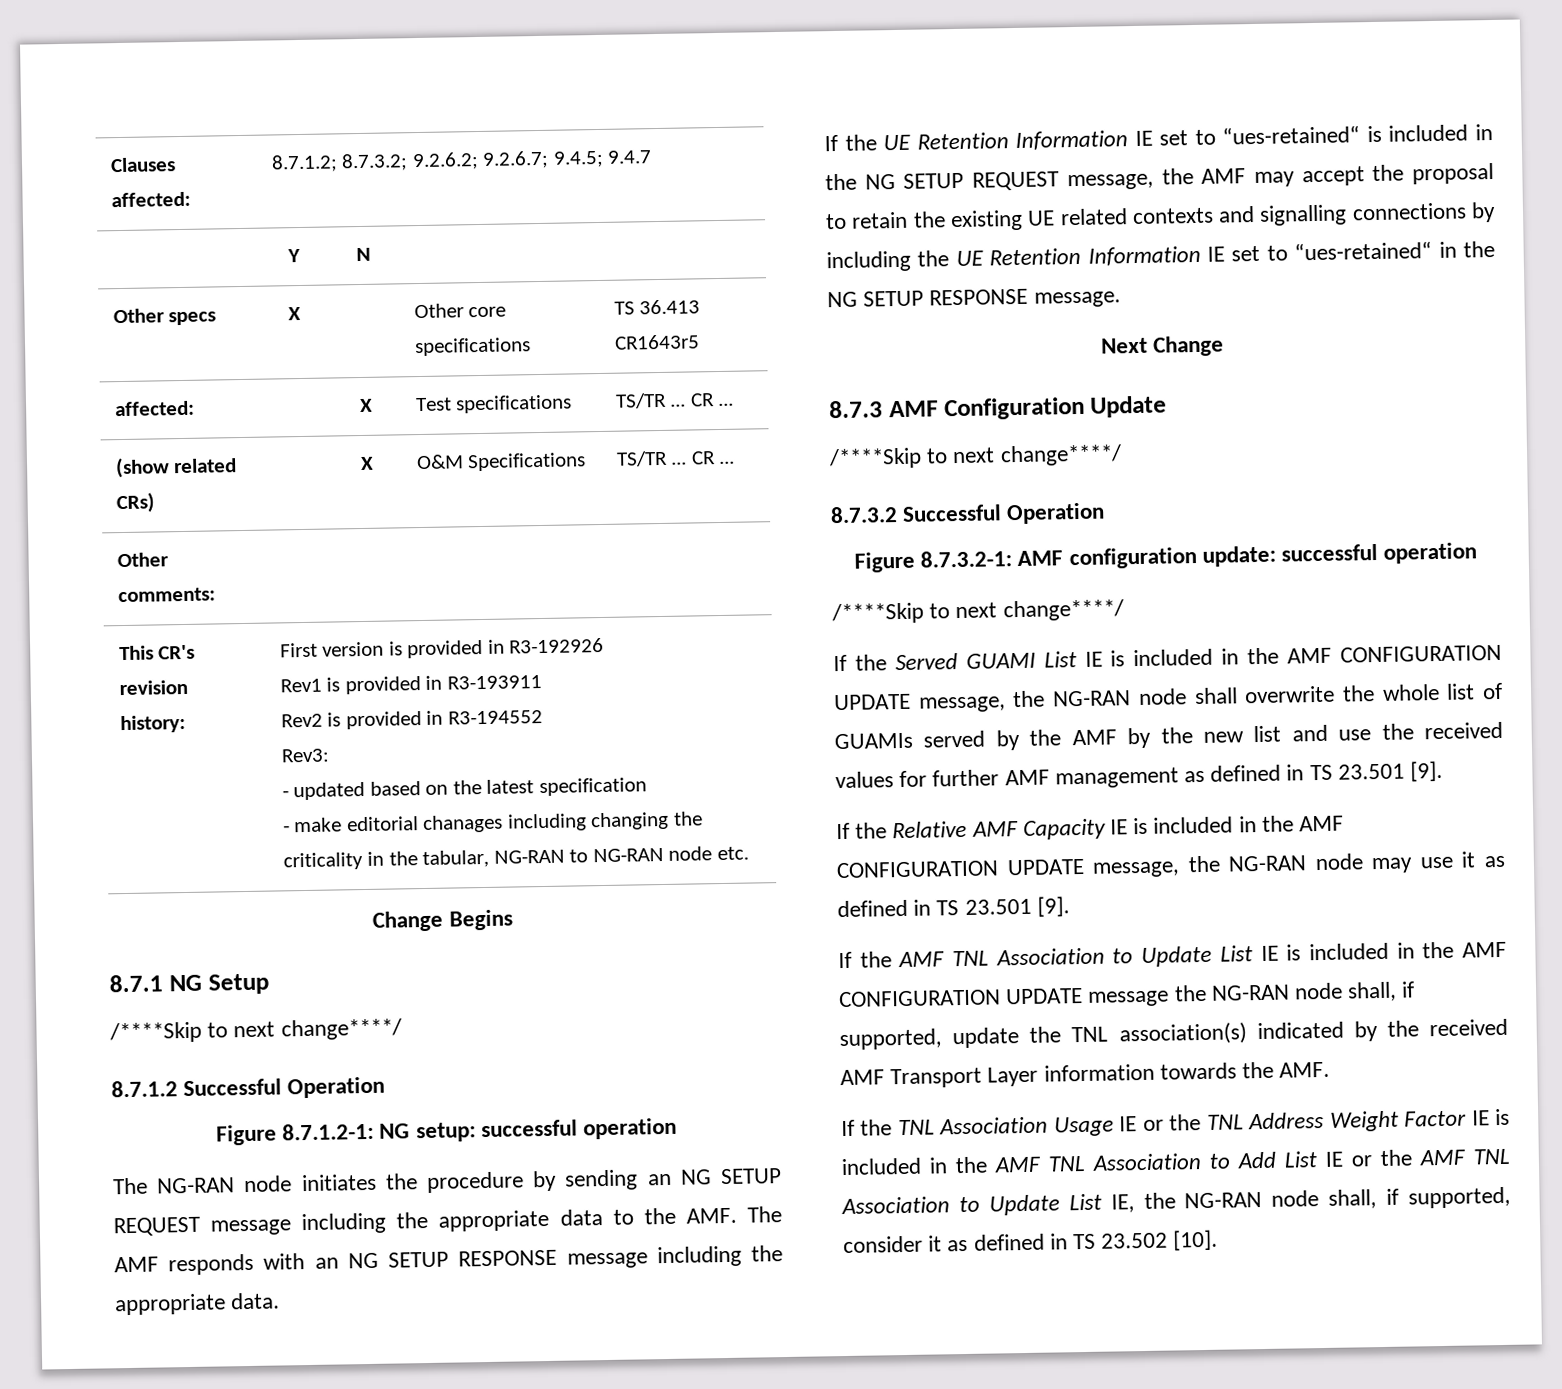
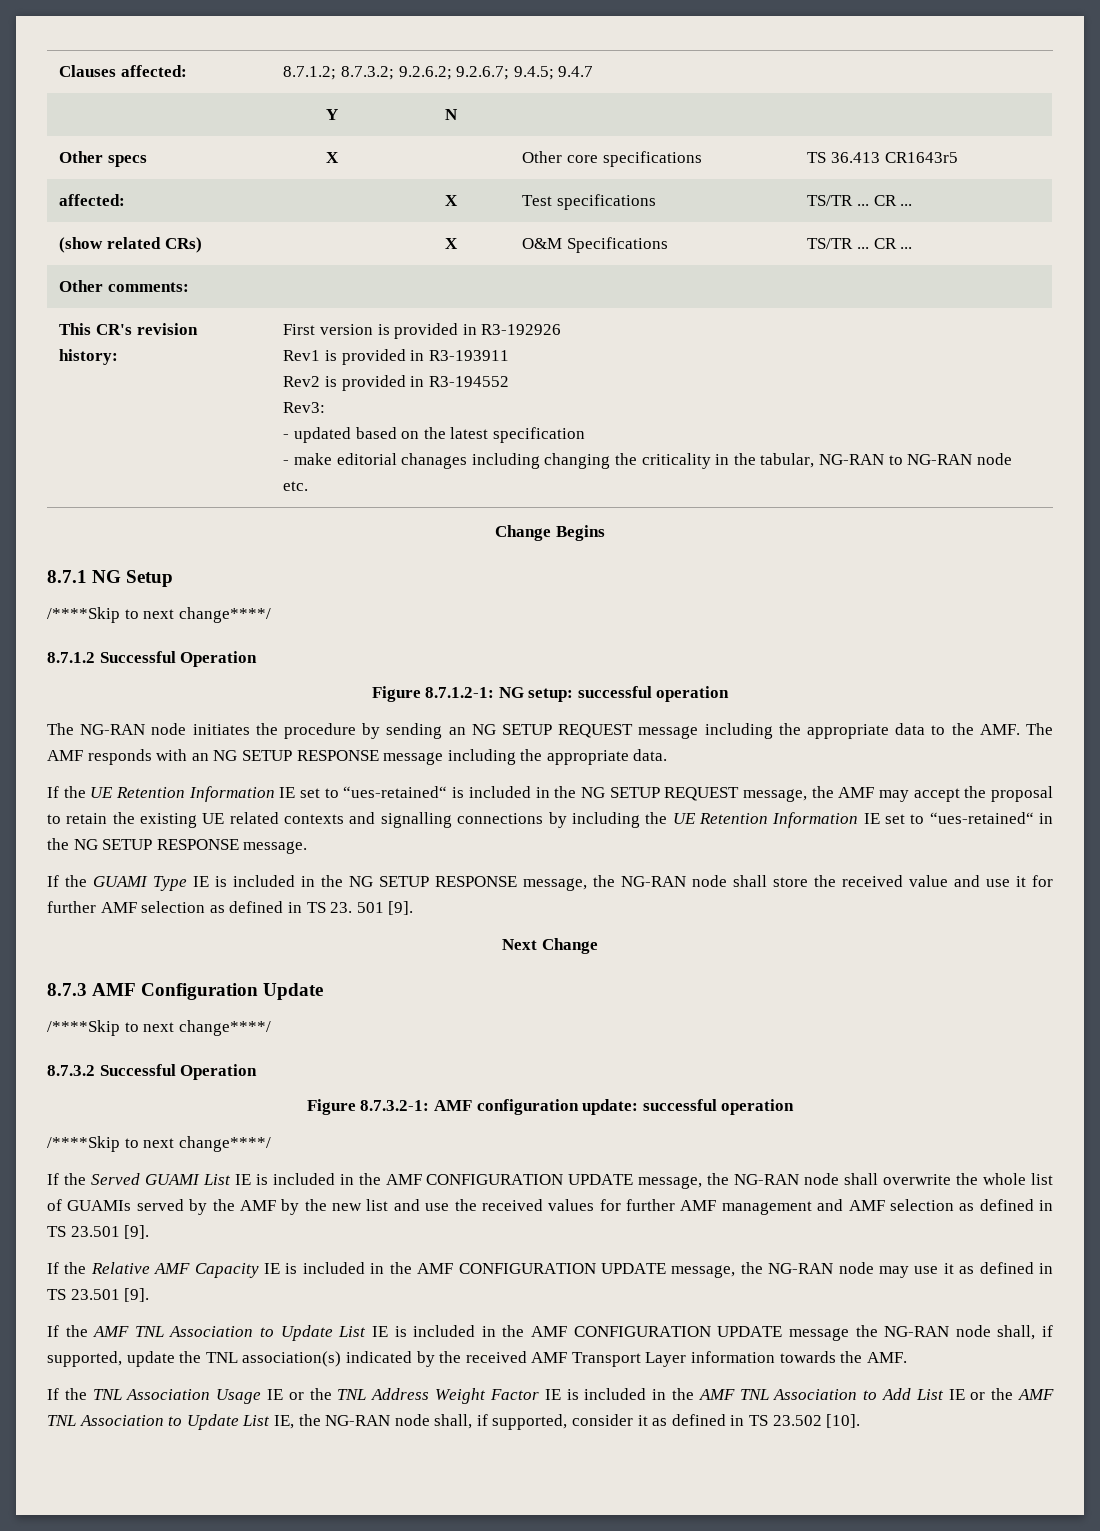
(1121, 299) none -> [47,875,1053,891] [47,901,414,915] // If the GUAMI Type IE is included in the NG SETUP RESPONSE message, the NG-RAN node shall store the received value and use it for further AMF selection as defined in TS 23. 501 [9].
(1179, 778) none -> [817,1199,954,1211] and AMF selection

